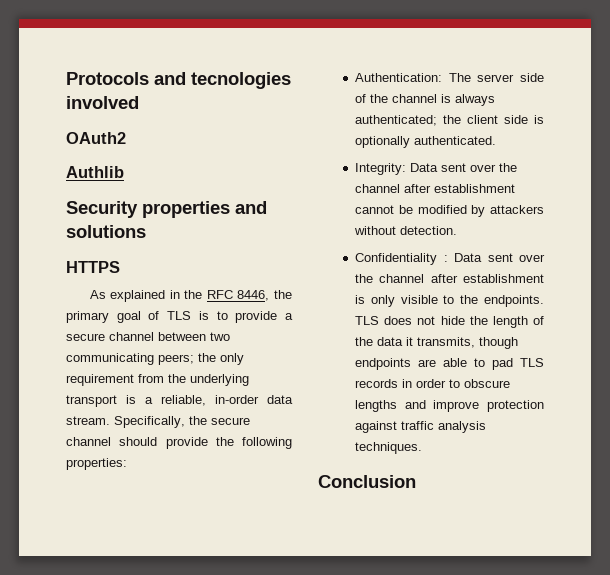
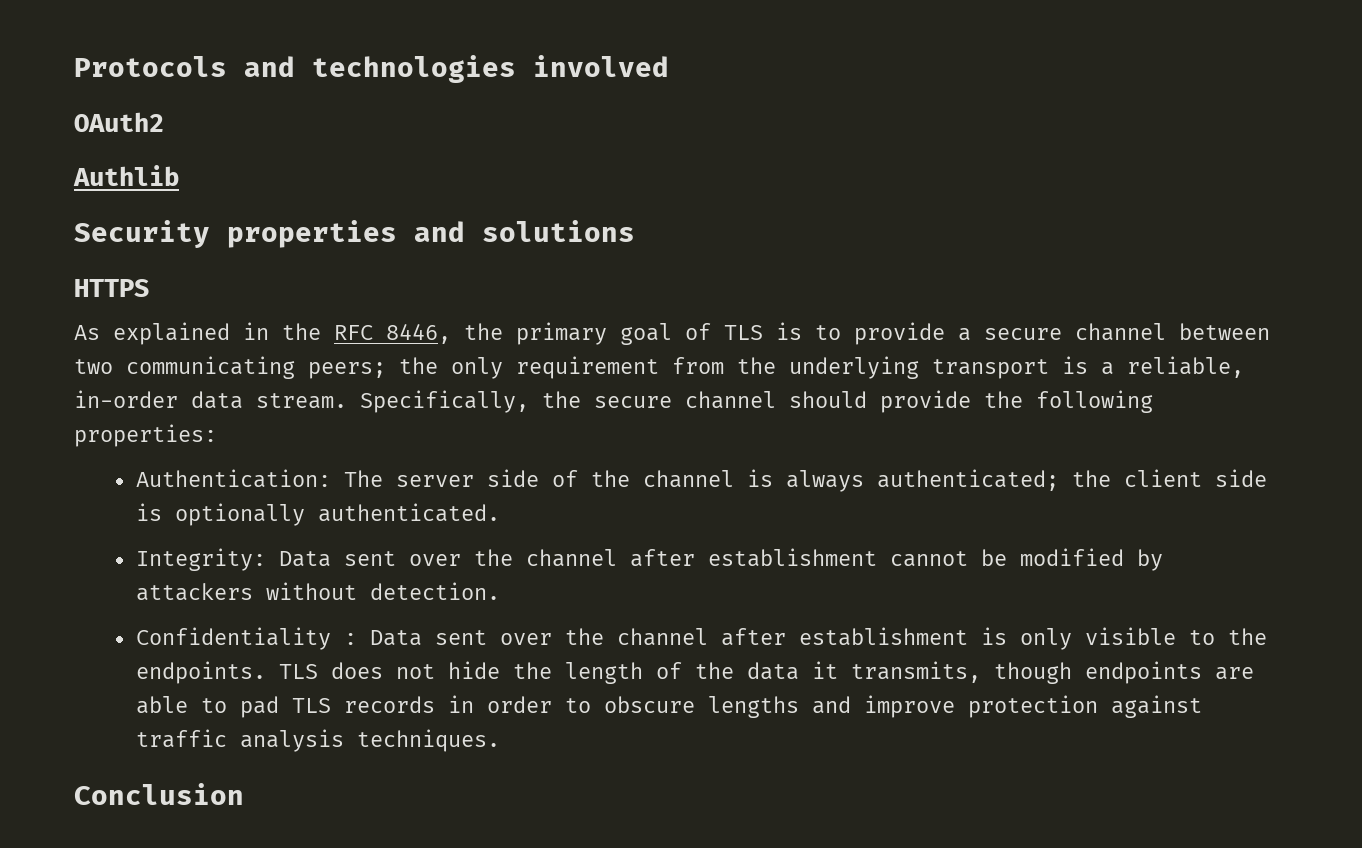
[191,72,291,89] tecnologies -> [312,55,516,83] technologies

